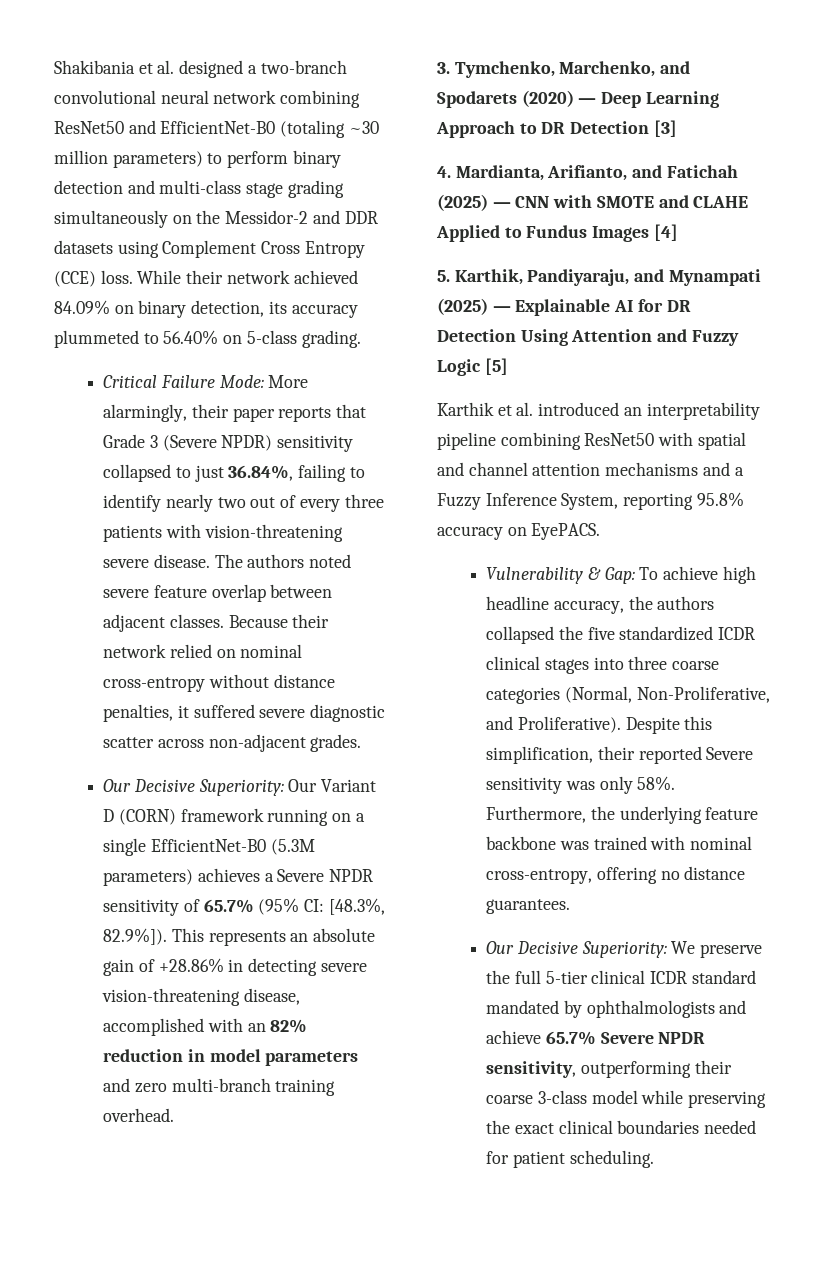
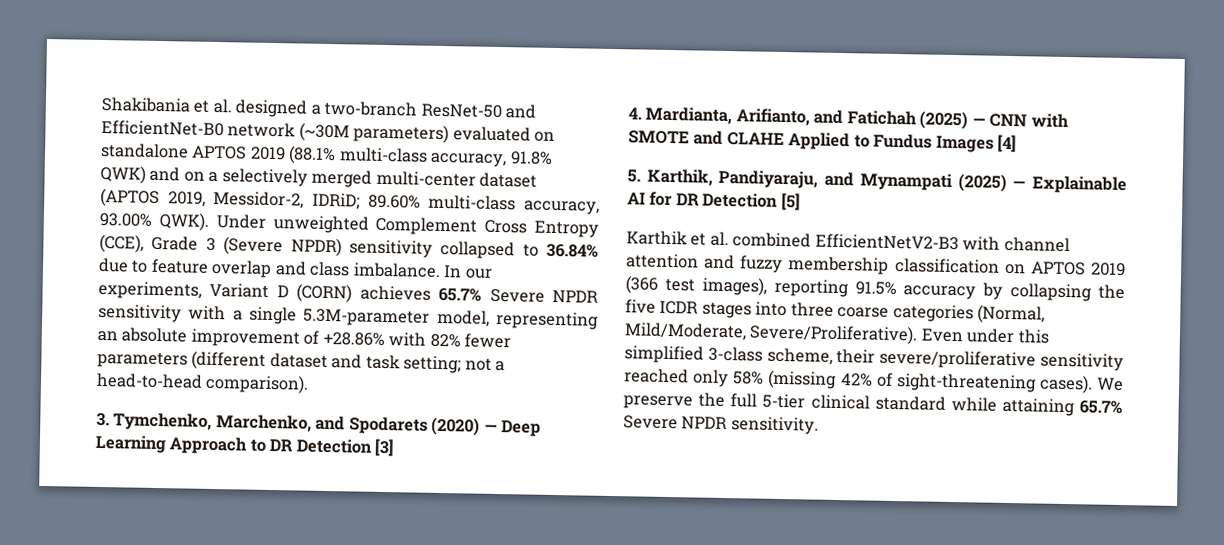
[54,90,361,108] [54,120,379,138] [54,150,341,168] [54,180,344,198] [54,210,378,228] [54,240,365,258] [54,270,358,287] [54,300,358,318] [54,330,361,348] [103,375,309,388] [103,404,367,422] convolutional neural network combining ResNet50 and EfficientNet-B0 (totaling ~30 million parameters) to perform binary detection and multi-class stage grading simultaneously on the Messidor-2 and DDR datasets using Complement Cross Entropy (CCE) loss. While their network achieved 84.09% on binary detection, its accuracy plummeted to 56.40% on 5-class grading. // Critical Failure Mode: More alarmingly, their paper reports that -> [420,103,537,119] [101,119,556,144] [100,142,553,168] [100,164,538,188] [100,187,600,215] [99,212,599,238] [99,233,144,253] ResNet-50 and EfficientNet-B0 network (~30M parameters) evaluated on standalone APTOS 2019 (88.1% multi-class accuracy, 91.8% QWK) and on a selectively merged multi-center dataset (APTOS 2019, Messidor-2, IDRiD; 89.60% multi-class accuracy, 93.00% QWK). Under unweighted Complement Cross Entropy (CCE),
[194,464,365,482] [103,494,384,512] [103,524,343,542] [103,554,352,568] [103,584,333,602] [103,614,330,632] [103,644,303,658] [103,674,335,692] [103,704,386,722] [103,734,362,752] [103,779,377,796] [103,808,365,826] [103,838,315,856] [103,868,374,886] [103,898,385,916] [103,928,286,946] just 36.84%, failing to identify nearly two out of every three patients with vision-threatening severe disease. The authors noted severe feature overlap between adjacent classes. Because their network relied on nominal cross-entropy without distance penalties, it suffered severe diagnostic scatter across non-adjacent grades. // Our Decisive Superiority: Our Variant D (CORN) framework running on a single EfficientNet-B0 (5.3M parameters) achieves a Severe NPDR sensitivity of 65.7% (95% CI: [48.3%, 82.9%]). This represents -> [546,243,599,258] [98,257,493,279] [98,280,598,303] [98,303,599,330] 36.84% due to feature overlap and class imbalance. In our experiments, Variant D (CORN) achieves 65.7% Severe NPDR sensitivity with a single 5.3M-parameter model, representing
[103,959,135,976] gain -> [190,328,300,348] improvement
[228,958,367,976] [102,988,300,1006] [103,1018,308,1036] [103,1049,359,1066] [103,1078,336,1096] [103,1108,175,1122] in detecting severe vision-threatening disease, accomplished with an 82% reduction in model parameters and zero multi-branch training overhead. -> [388,332,512,349] [97,350,506,374] [96,372,310,394] with 82% fewer parameters (different dataset and task setting; not a head-to-head comparison).
[520,329,739,346] [437,359,481,376] Using Attention and Fuzzy Logic -> (779, 200) none
[538,402,760,420] [437,432,746,450] [437,462,744,476] [437,492,744,510] [437,523,601,540] [486,566,756,584] [486,596,715,614] [486,626,756,644] [486,656,541,670] introduced an interpretability pipeline combining ResNet50 with spatial and channel attention mechanisms and a Fuzzy Inference System, reporting 95.8% accuracy on EyePACS. // Vulnerability & Gap: To achieve high headline accuracy, the authors collapsed the five standardized ICDR clinical -> [732,232,1070,253] [626,253,1126,277] [625,275,1125,302] [625,299,699,315] combined EfficientNetV2-B3 with channel attention and fuzzy membership classification on APTOS 2019 (366 test images), reporting 91.5% accuracy by collapsing the five ICDR
[636,686,770,703] [486,716,713,734] [486,746,754,764] [486,776,676,794] [486,806,759,824] [486,836,753,850] [486,866,746,884] [486,899,571,914] [486,941,667,958] Non-Proliferative, and Proliferative). Despite this simplification, their reported Severe sensitivity was only 58%. Furthermore, the underlying feature backbone was trained with nominal cross-entropy, offering no distance guarantees. // Our Decisive Superiority: -> [624,322,1050,345] [624,345,1124,372] [624,368,1093,394] Mild/Moderate, Severe/Proliferative). Even under this simplified 3-class scheme, their severe/proliferative sensitivity reached only 58% (missing 42% of sight-threatening cases).
[650,970,756,984] [486,1000,747,1018] [486,1030,706,1045] [486,1060,732,1078] [486,1090,767,1108] [486,1120,757,1134] [486,1150,654,1168] ICDR standard mandated by ophthalmologists and achieve 65.7% Severe NPDR sensitivity, outperforming their coarse 3-class model while preserving the exact clinical boundaries needed for patient scheduling. -> [874,395,1123,417] [623,415,819,435] standard while attaining 65.7% Severe NPDR sensitivity.

